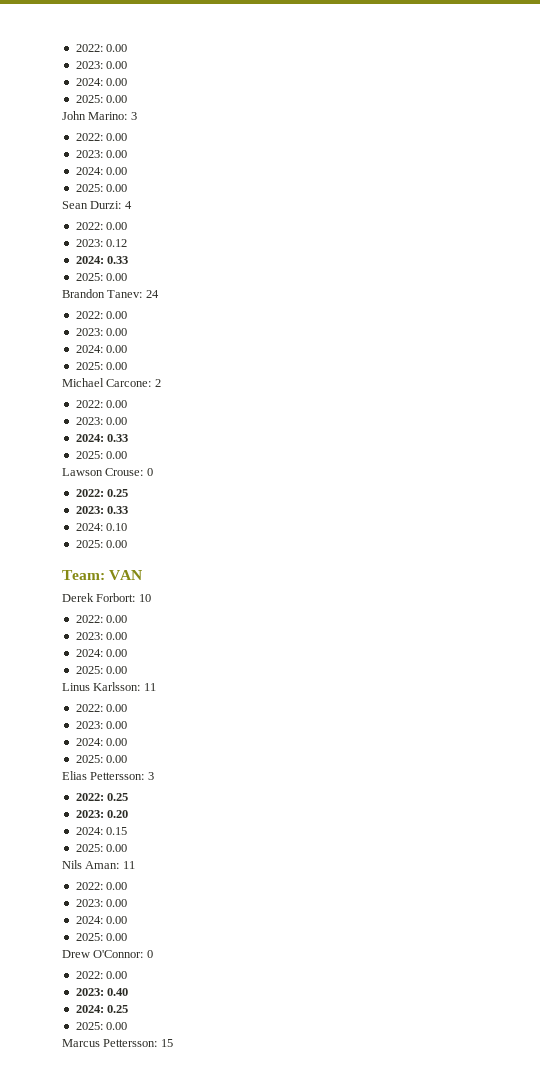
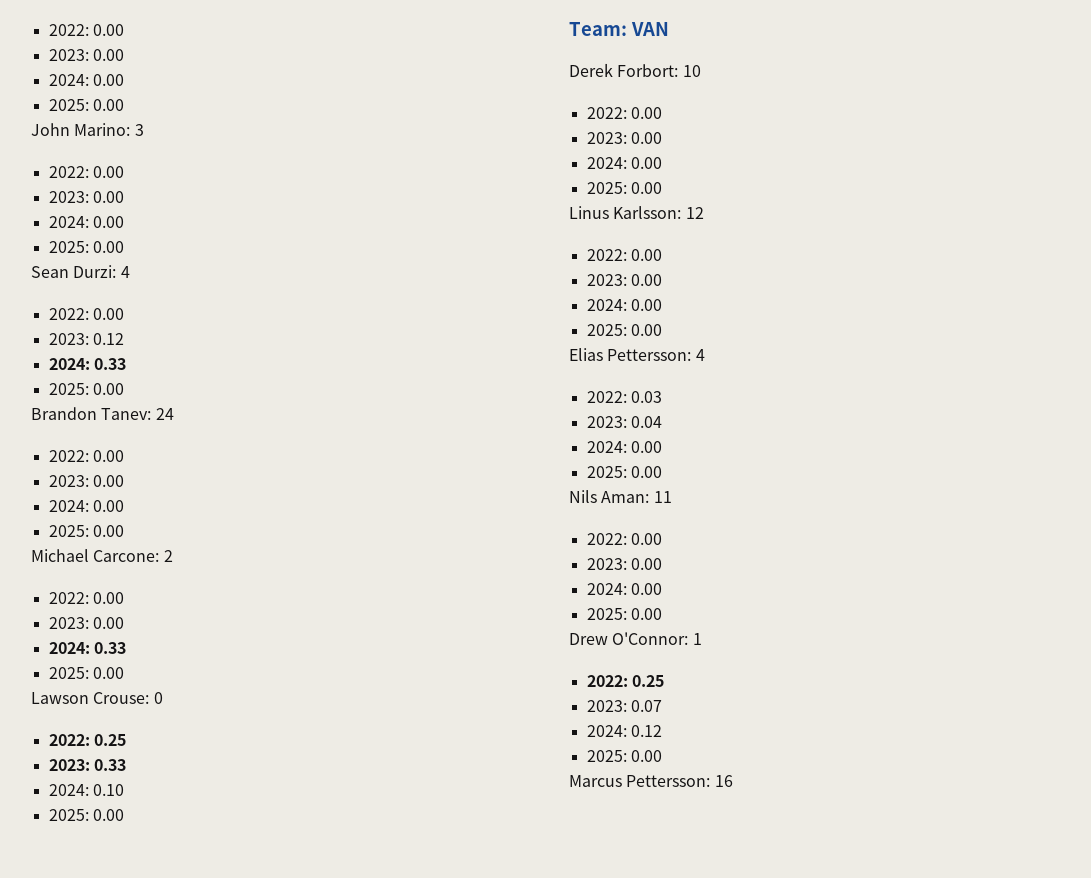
[143,683,156,691] 11 -> [685,207,704,219] 12
[147,772,154,780] [75,793,129,801] [75,810,129,818] [75,827,128,835] 3 // 2022: 0.25 // 2023: 0.20 // 2024: 0.15 -> [695,349,705,361] [586,391,662,403] [586,416,662,428] [586,441,662,453] 4 // 2022: 0.03 // 2023: 0.04 // 2024: 0.00
[146,950,153,958] [75,971,128,979] [75,988,129,996] [75,1005,129,1013] 0 // 2022: 0.00 // 2023: 0.40 // 2024: 0.25 -> [692,633,702,645] [586,675,664,687] [586,700,662,712] [586,725,662,737] 1 // 2022: 0.25 // 2023: 0.07 // 2024: 0.12
[160,1039,173,1047] 15 -> [714,775,733,787] 16

